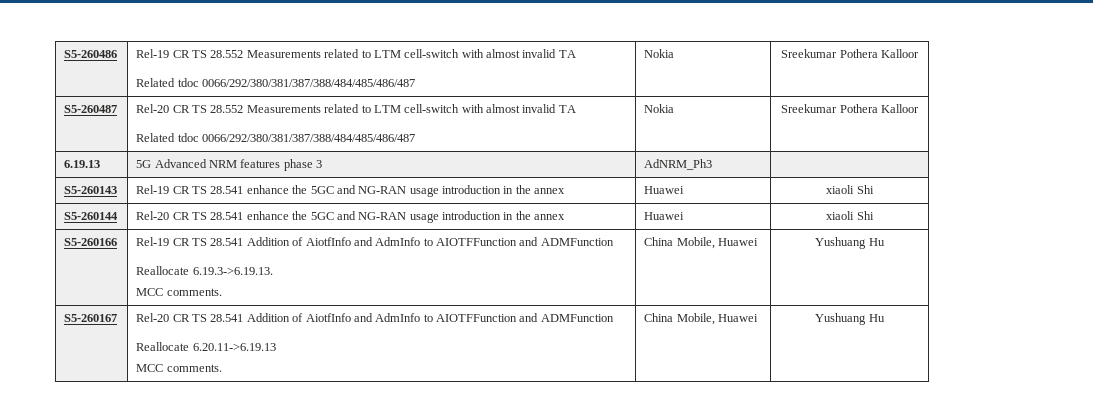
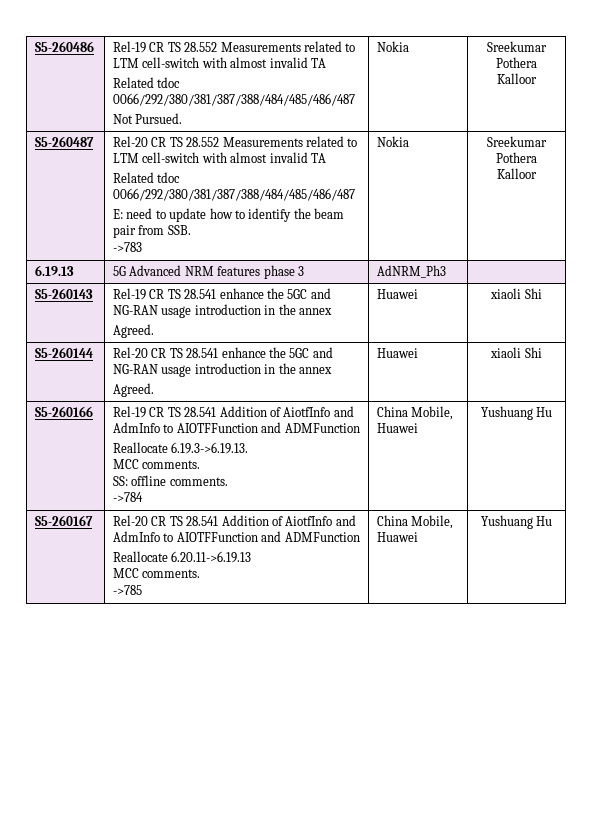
(416, 83) none -> [113,113,183,124] // Not Pursued.
(416, 138) none -> [113,208,345,222] [113,225,191,238] [113,242,143,252] // E: need to update how to identify the beam pair from SSB. // ->783
(566, 191) none -> [113,324,155,338] // Agreed.
(566, 217) none -> [113,383,155,397] // Agreed.
(222, 292) none -> [113,475,228,486] [113,492,144,502] // SS: offline comments. // ->784
(222, 368) none -> [113,585,143,595] // ->785

